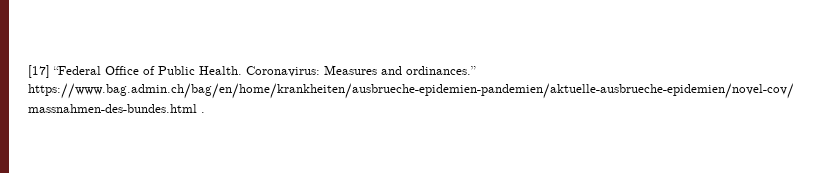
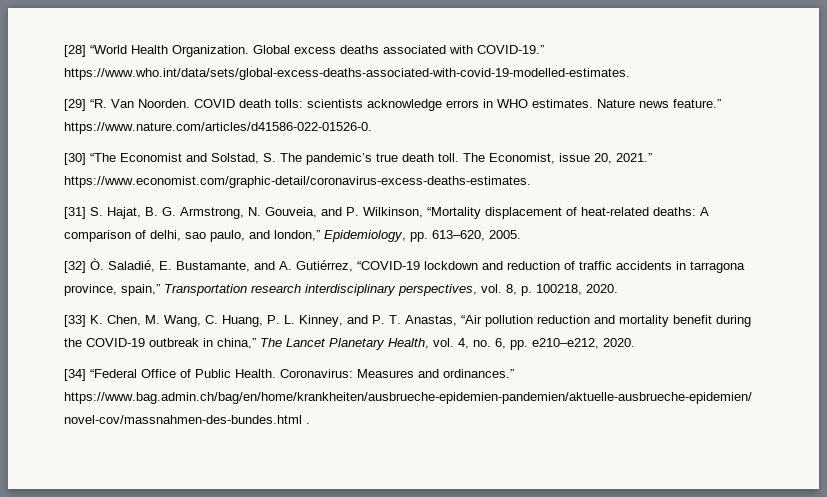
[28,65,50,78] [17] -> [64,45,544,57] [64,68,630,80] [64,99,721,111] [64,122,372,134] [64,153,652,165] [64,176,531,188] [64,207,709,219] [64,230,521,242] [64,258,745,273] [64,284,618,296] [64,315,751,327] [64,338,635,350] [64,369,86,381] [28] “World Health Organization. Global excess deaths associated with COVID-19.” https://www.who.int/data/sets/global-excess-deaths-associated-with-covid-19-modelled-estimates. // [29] “R. Van Noorden. COVID death tolls: scientists acknowledge errors in WHO estimates. Nature news feature.” https://www.nature.com/articles/d41586-022-01526-0. // [30] “The Economist and Solstad, S. The pandemic’s true death toll. The Economist, issue 20, 2021.” https://www.economist.com/graphic-detail/coronavirus-excess-deaths-estimates. // [31] S. Hajat, B. G. Armstrong, N. Gouveia, and P. Wilkinson, “Mortality displacement of heat-related deaths: A comparison of delhi, sao paulo, and london,” Epidemiology, pp. 613–620, 2005. // [32] Ò. Saladié, E. Bustamante, and A. Gutiérrez, “COVID-19 lockdown and reduction of traffic accidents in tarragona province, spain,” Transportation research interdisciplinary perspectives, vol. 8, p. 100218, 2020. // [33] K. Chen, M. Wang, C. Huang, P. L. Kinney, and P. T. Anastas, “Air pollution reduction and mortality benefit during the COVID-19 outbreak in china,” The Lancet Planetary Health, vol. 4, no. 6, pp. e210–e212, 2020. // [34]

